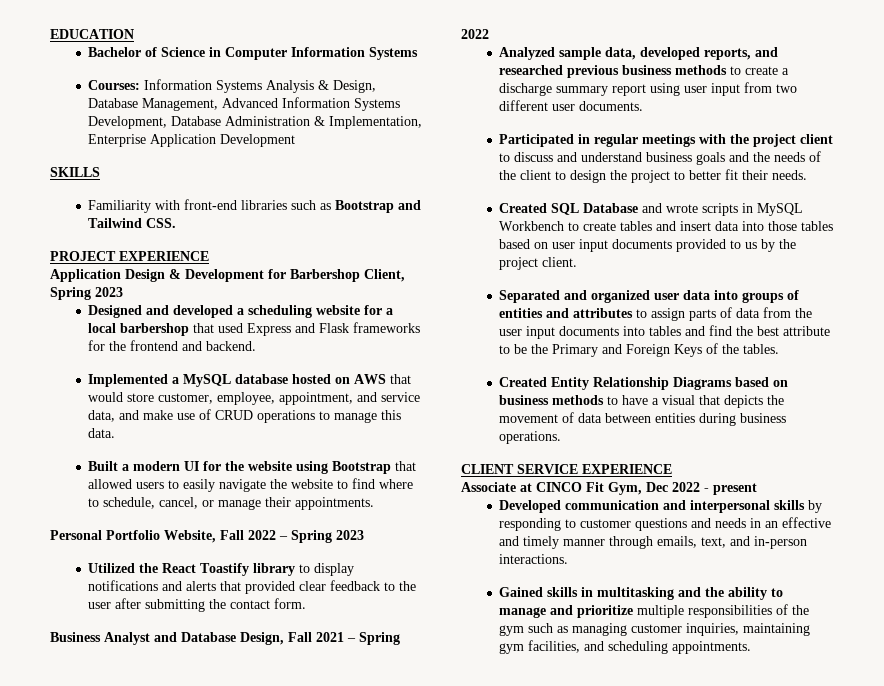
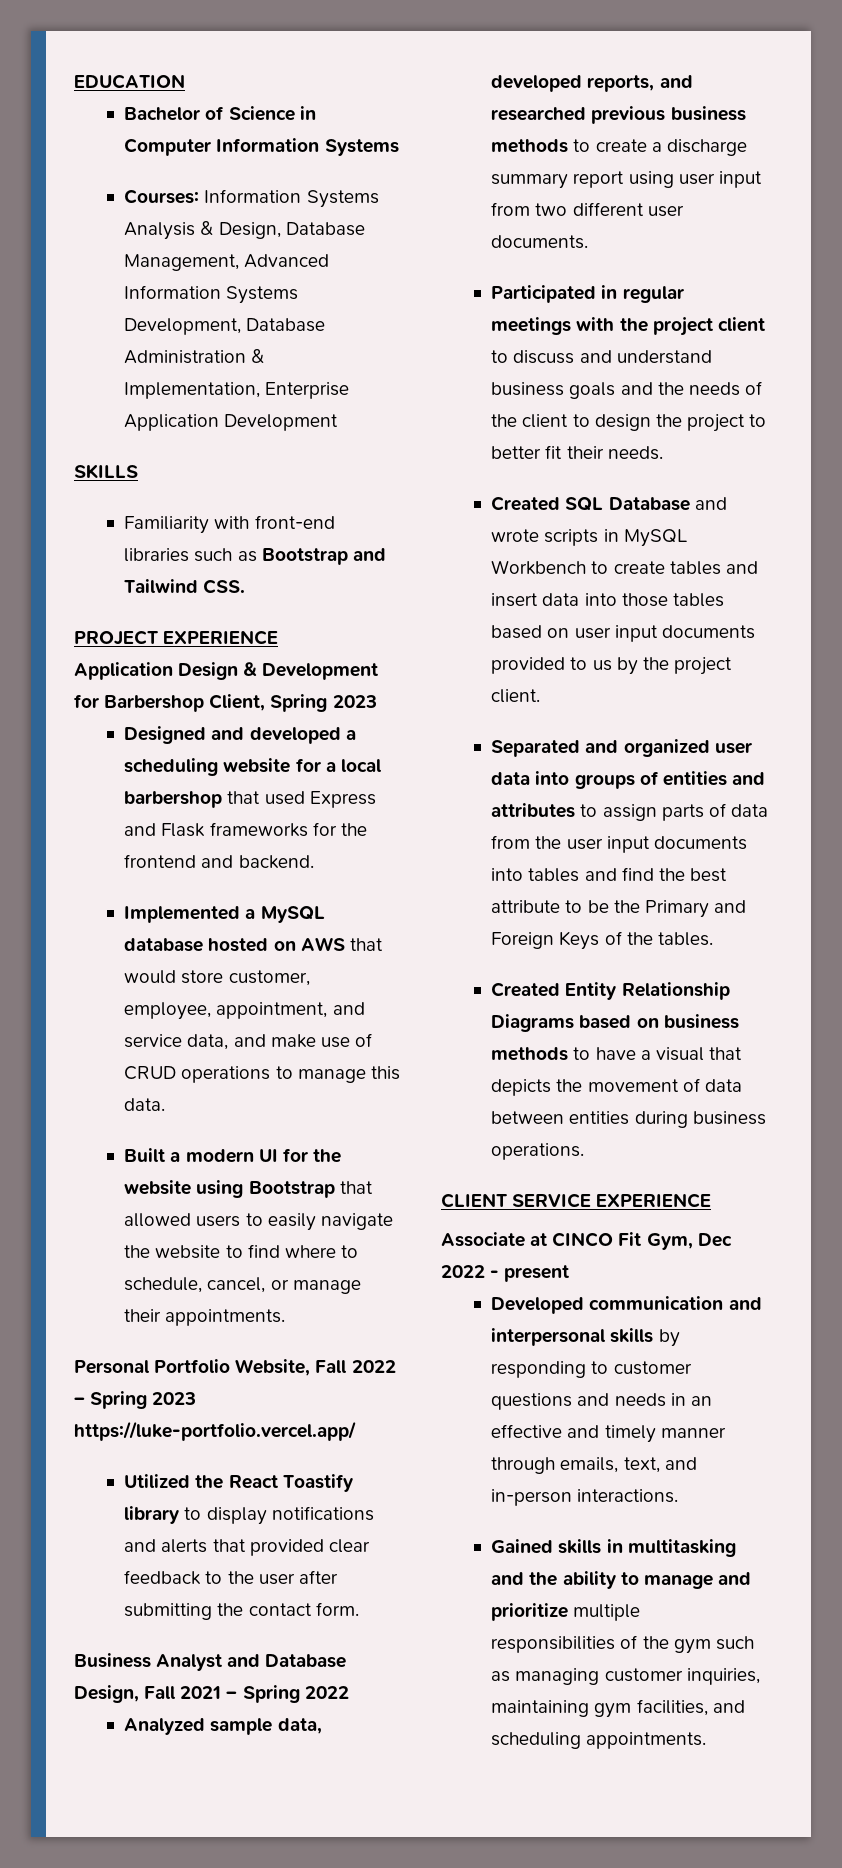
(364, 535) none -> [74,1421,356,1441] https://luke-portfolio.vercel.app/

